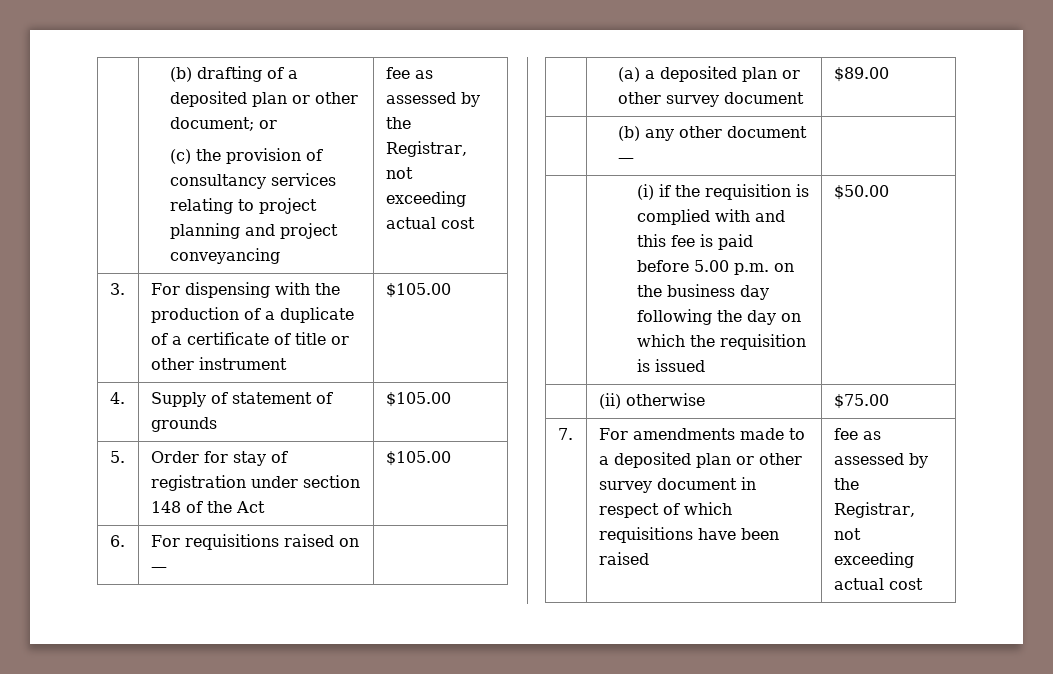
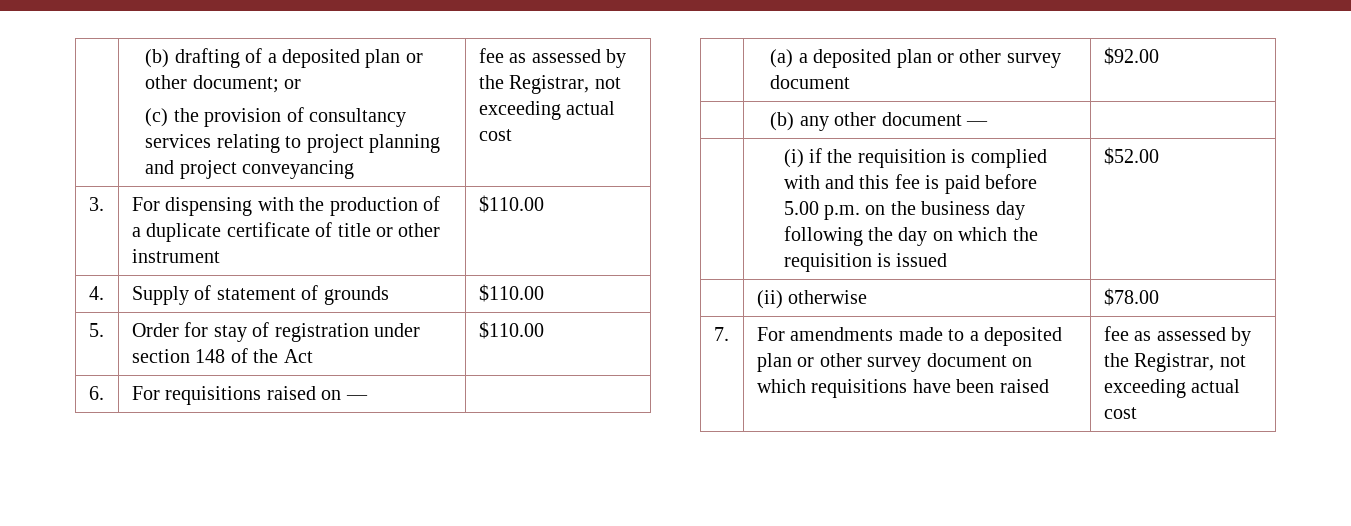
[150,333,182,345] of a -> (222, 232) none
[385,283,451,298] $105.00 -> [478,195,544,213] $110.00
[385,392,451,407] $105.00 -> [478,284,544,302] $110.00
[385,451,451,466] $105.00 -> [478,321,544,339] $110.00
[833,67,889,82] $89.00 -> [1103,47,1159,65] $92.00
[833,185,889,200] $50.00 -> [1103,147,1159,165] $52.00
[833,394,889,409] $75.00 -> [1103,288,1159,306] $78.00
[740,477,756,490] [598,503,680,518] in respect of -> [1011,357,1032,367] on

